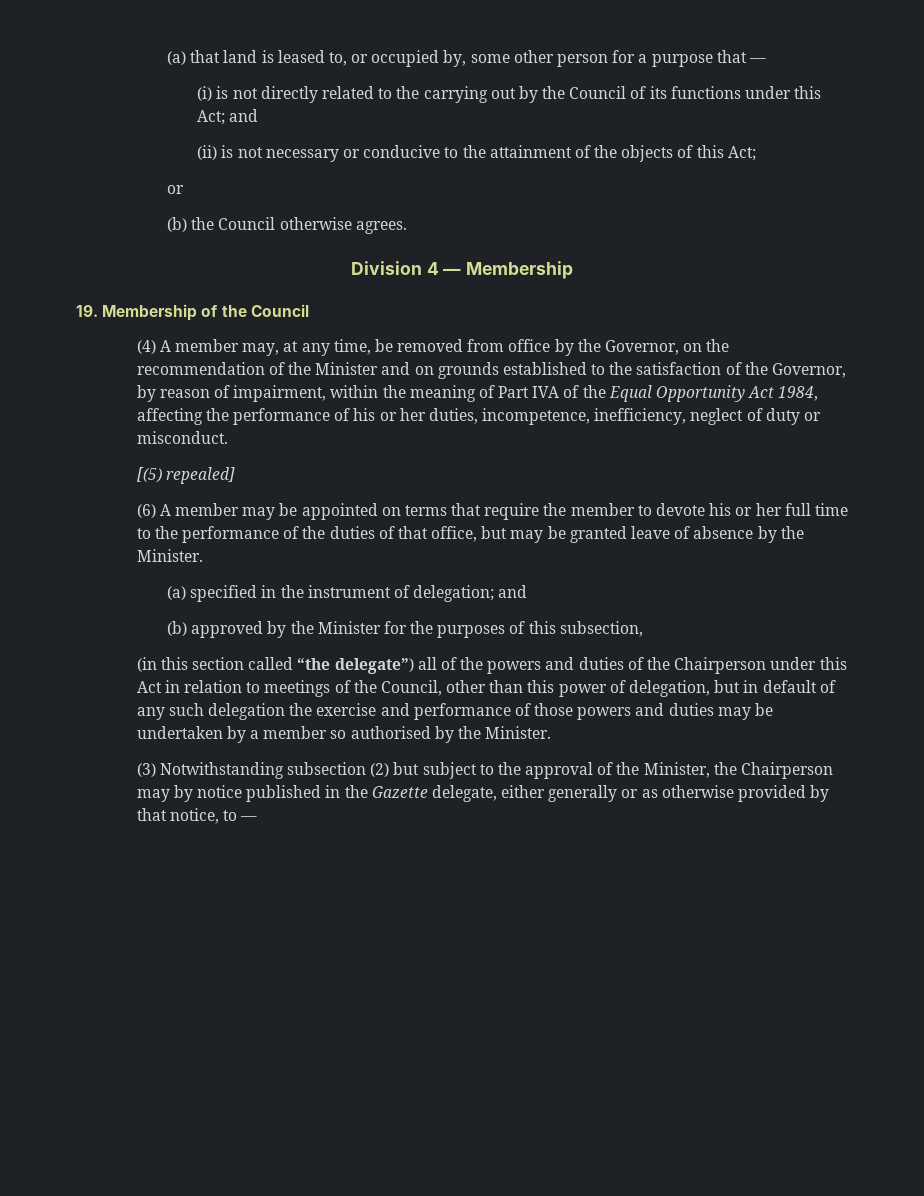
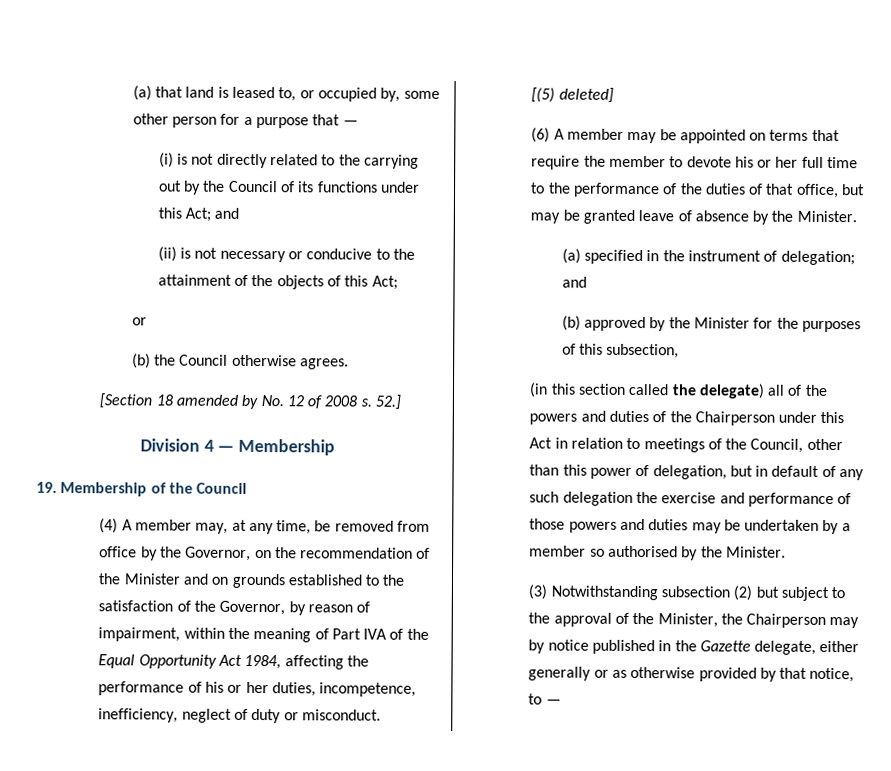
(407, 227) none -> [99,393,402,410] // [Section 18 amended by No. 12 of 2008 s. 52.]
[165,467,235,484] repealed] -> [558,87,614,103] deleted]
[297,658,414,674] “the delegate”) -> [671,383,765,399] the delegate)

